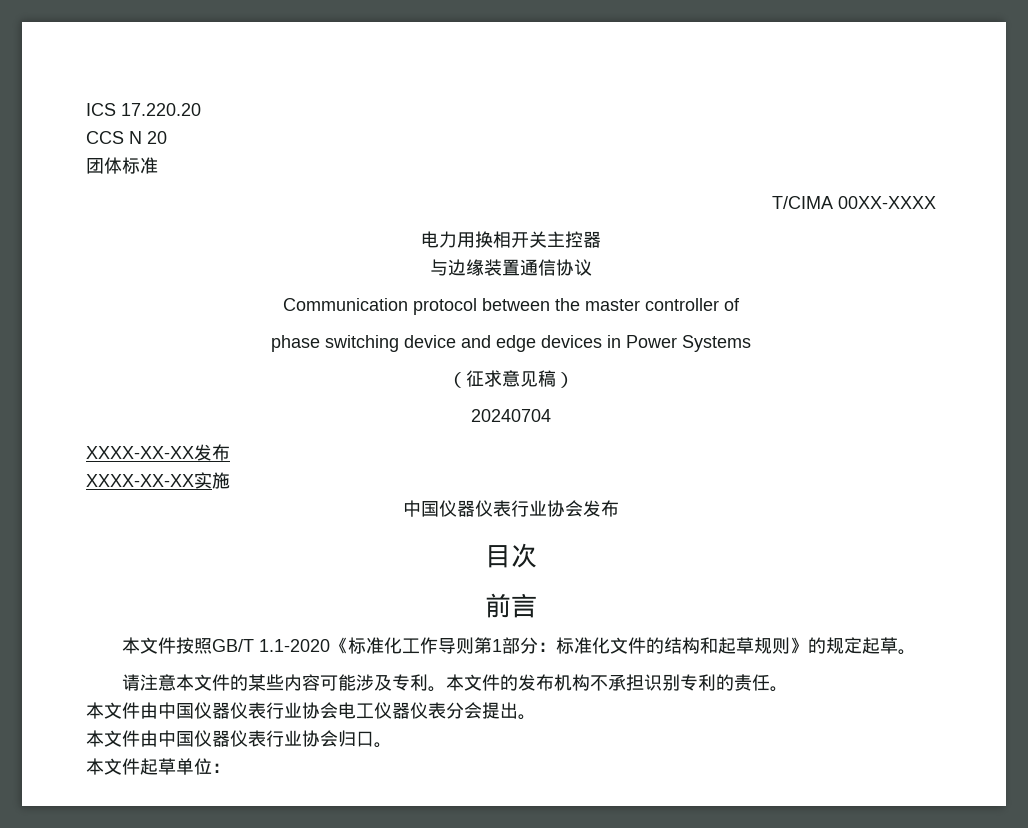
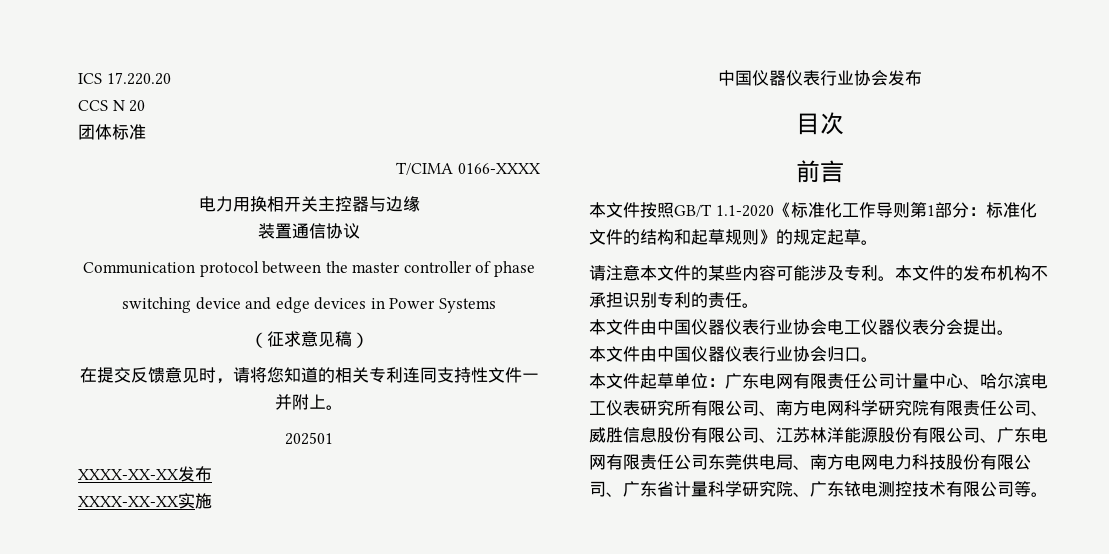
[838,196,936,209] 00XX-XXXX -> [457,163,540,174] 0166-XXXX
(601, 239) // -> (369, 204) none
(484, 267) none -> (420, 204) //
[271,335,320,352] // phase -> [494,261,536,277] phase //
[471,409,551,422] 20240704 -> [79,367,539,384] [275,394,343,410] [285,432,333,445] 在提交反馈意见时，请将您知道的相关专利连同支持性文件一并附上。 // 202501
(230, 768) none -> [725,373,1048,389] [589,400,1048,416] [589,427,1048,443] [589,454,1031,470] [589,481,1048,497] 广东电网有限责任公司计量中心、哈尔滨电工仪表研究所有限公司、南方电网科学研究院有限责任公司、威胜信息股份有限公司、江苏林洋能源股份有限公司、广东电网有限责任公司东莞供电局、南方电网电力科技股份有限公司、广东省计量科学研究院、广东铱电测控技术有限公司等。

